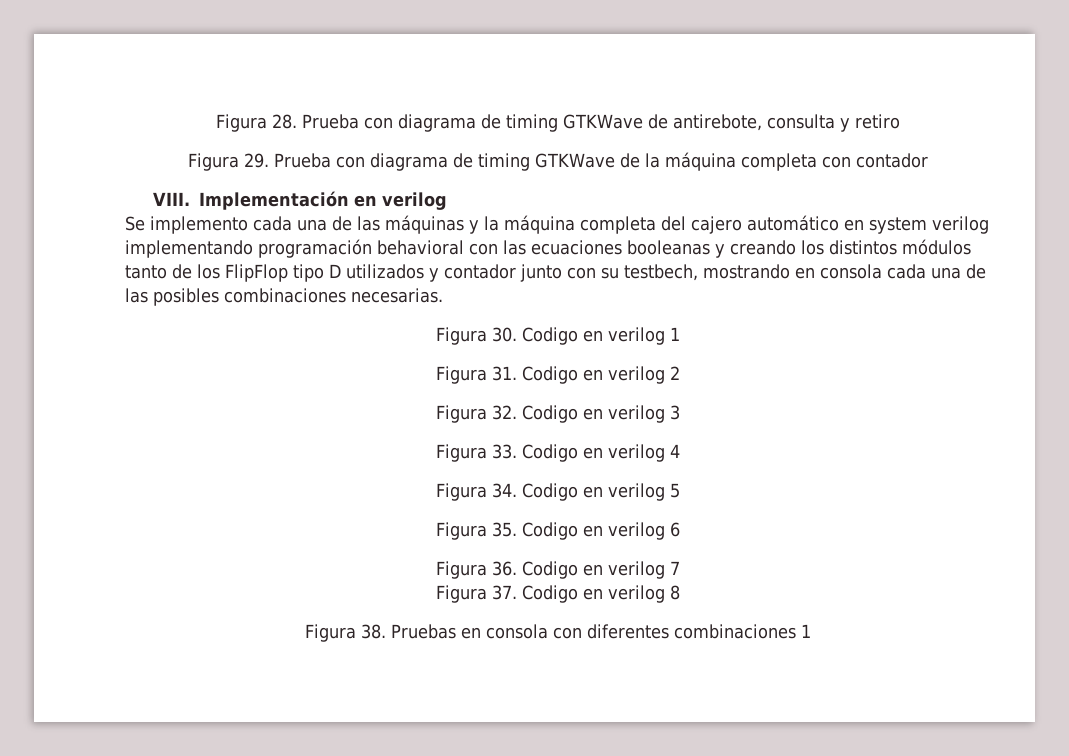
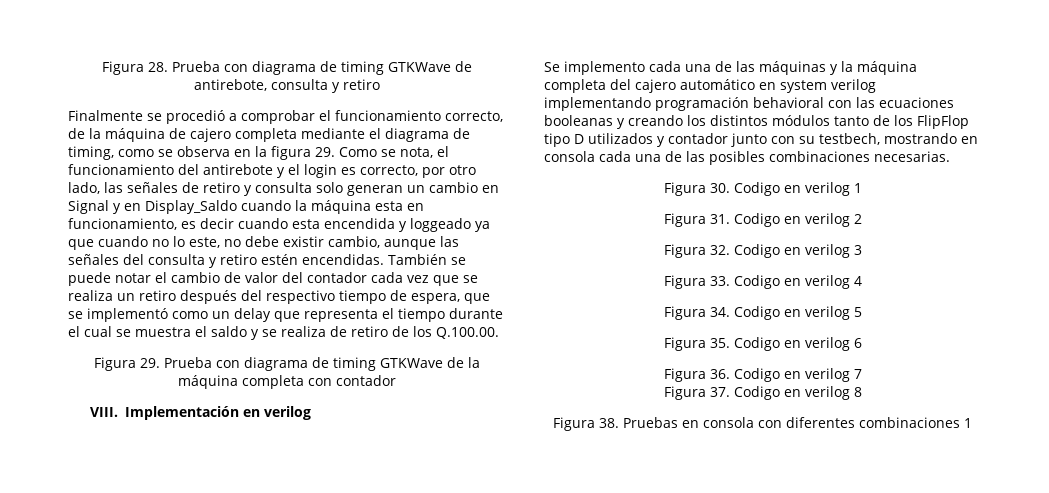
(900, 121) none -> [68,110,503,124] [68,128,470,142] [68,146,449,160] [68,164,476,178] [68,182,499,196] [68,200,424,214] [68,218,490,232] [68,236,459,250] [68,254,466,268] [68,272,478,286] [68,290,490,304] [68,308,503,322] [68,326,499,340] // Finalmente se procedió a comprobar el funcionamiento correcto, de la máquina de cajero completa mediante el diagrama de timing, como se observa en la figura 29. Como se nota, el funcionamiento del antirebote y el login es correcto, por otro lado, las señales de retiro y consulta solo generan un cambio en Signal y en Display_Saldo cuando la máquina esta en funcionamiento, es decir cuando esta encendida y loggeado ya que cuando no lo este, no debe existir cambio, aunque las señales del consulta y retiro estén encendidas. También se puede notar el cambio de valor del contador cada vez que se realiza un retiro después del respectivo tiempo de espera, que se implementó como un delay que representa el tiempo durante el cual se muestra el saldo y se realiza de retiro de los Q.100.00.

